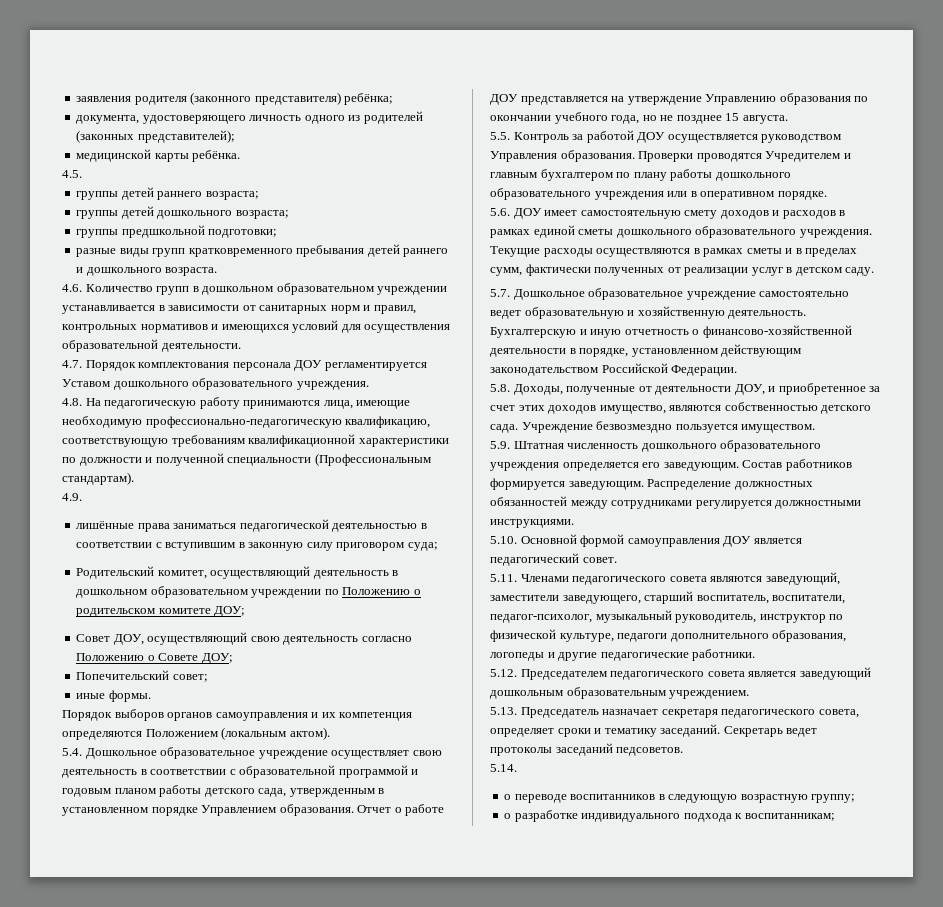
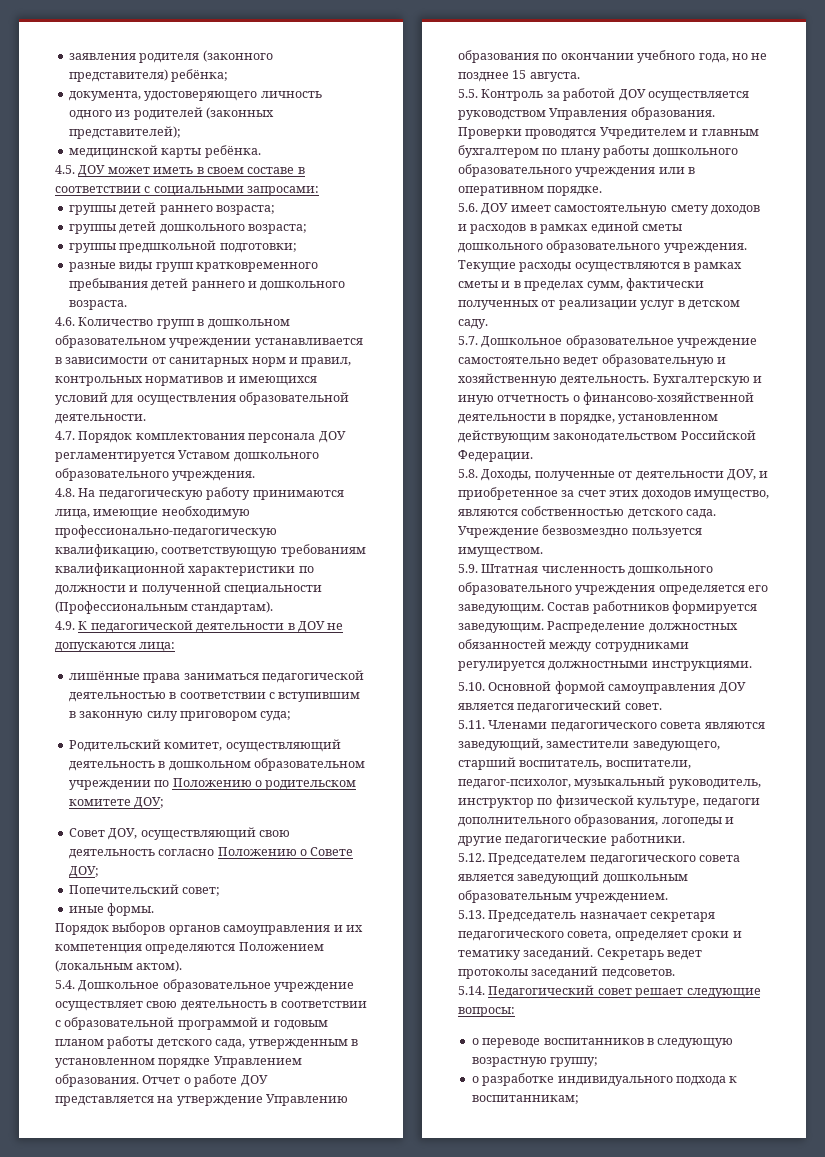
(82, 174) none -> [78,165,305,177] [55,186,320,196] ДОУ может иметь в своем составе в соответствии с социальными запросами:
(82, 497) none -> [78,620,344,633] [55,642,176,652] К педагогической деятельности в ДОУ не допускаются лица:
(517, 768) none -> [488,985,761,998] [458,1007,515,1017] Педагогический совет решает следующие вопросы:

